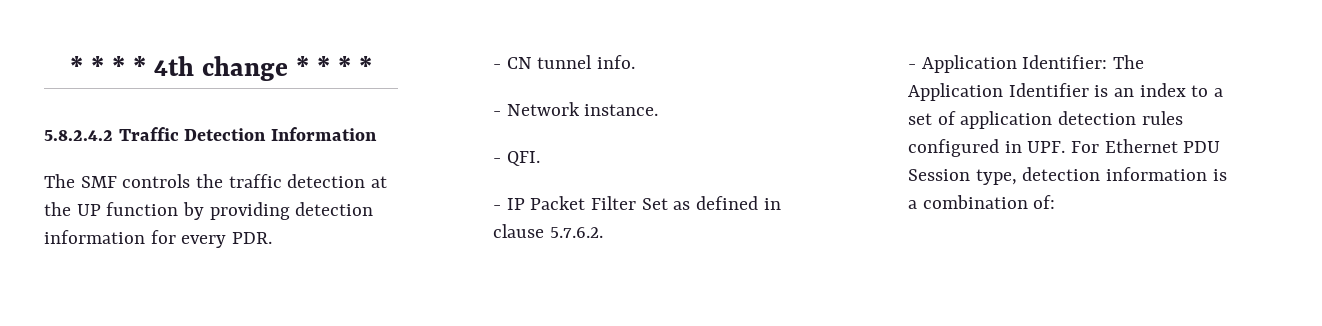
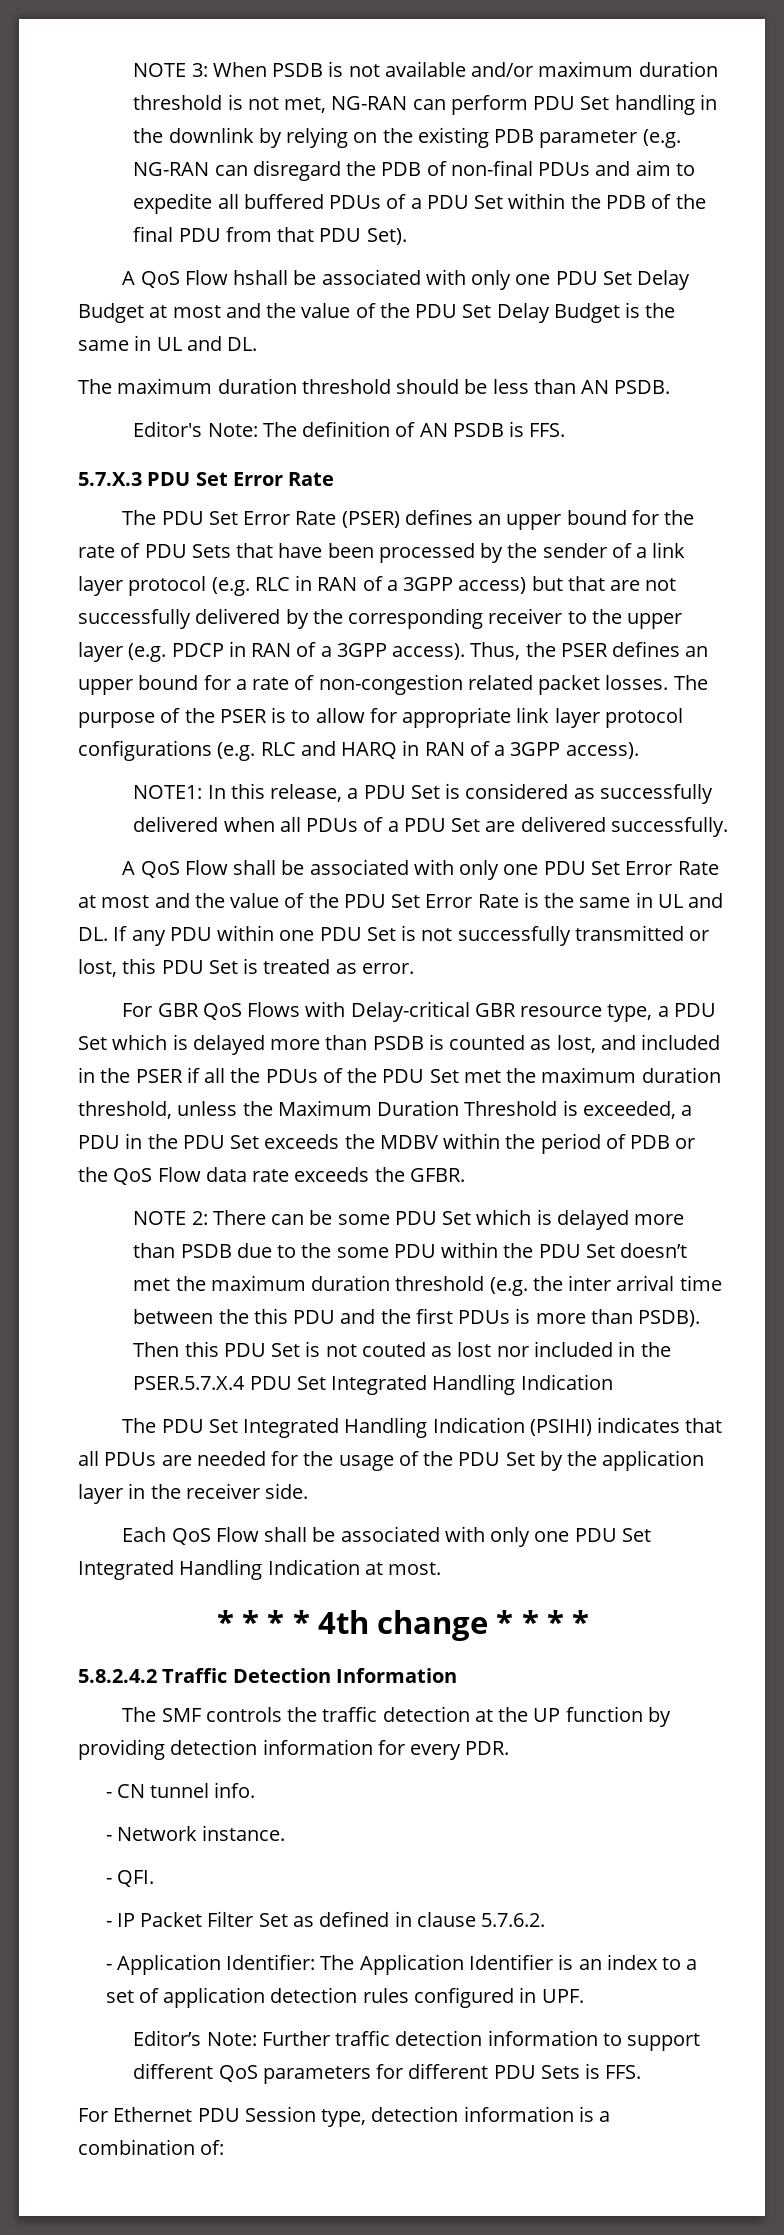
(70, 66) none -> [133,61,718,77] [133,94,717,115] [133,127,681,148] [133,160,695,181] [133,193,706,214] [133,226,407,245] [122,269,691,290] [78,302,676,323] [78,335,258,351] [78,378,671,394] [133,421,566,437] [78,472,335,486] [122,509,695,530] [78,542,686,563] [78,575,677,596] [78,608,683,629] [78,641,709,662] [78,674,708,695] [78,707,683,728] [78,740,639,761] [133,783,713,804] [133,816,728,837] [122,859,719,880] [78,892,724,908] [78,925,710,946] [78,958,414,977] [122,1001,717,1022] [78,1034,721,1055] [78,1067,721,1083] [78,1100,693,1119] [78,1133,696,1154] [78,1167,465,1185] [133,1209,685,1230] [133,1242,688,1258] [133,1275,722,1296] [133,1308,701,1327] [133,1341,671,1357] [133,1374,613,1395] [122,1417,723,1438] [78,1450,705,1471] [78,1483,309,1504] [122,1526,652,1547] [78,1559,442,1580] NOTE 3: When PSDB is not available and/or maximum duration threshold is not met, NG-RAN can perform PDU Set handling in the downlink by relying on the existing PDB parameter (e.g. NG-RAN can disregard the PDB of non-final PDUs and aim to expedite all buffered PDUs of a PDU Set within the PDB of the final PDU from that PDU Set). // A QoS Flow hshall be associated with only one PDU Set Delay Budget at most and the value of the PDU Set Delay Budget is the same in UL and DL. // The maximum duration threshold should be less than AN PSDB. // Editor's Note: The definition of AN PSDB is FFS. // 5.7.X.3 PDU Set Error Rate // The PDU Set Error Rate (PSER) defines an upper bound for the rate of PDU Sets that have been processed by the sender of a link layer protocol (e.g. RLC in RAN of a 3GPP access) but that are not successfully delivered by the corresponding receiver to the upper layer (e.g. PDCP in RAN of a 3GPP access). Thus, the PSER defines an upper bound for a rate of non-congestion related packet losses. The purpose of the PSER is to allow for appropriate link layer protocol configurations (e.g. RLC and HARQ in RAN of a 3GPP access). // NOTE1: In this release, a PDU Set is considered as successfully delivered when all PDUs of a PDU Set are delivered successfully. // A QoS Flow shall be associated with only one PDU Set Error Rate at most and the value of the PDU Set Error Rate is the same in UL and DL. If any PDU within one PDU Set is not successfully transmitted or lost, this PDU Set is treated as error. // For GBR QoS Flows with Delay-critical GBR resource type, a PDU Set which is delayed more than PSDB is counted as lost, and included in the PSER if all the PDUs of the PDU Set met the maximum duration threshold, unless the Maximum Duration Threshold is exceeded, a PDU in the PDU Set exceeds the MDBV within the period of PDB or the QoS Flow data rate exceeds the GFBR. // NOTE 2: There can be some PDU Set which is delayed more than PSDB due to the some PDU within the PDU Set doesn’t met the maximum duration threshold (e.g. the inter arrival time between the this PDU and the first PDUs is more than PSDB). Then this PDU Set is not couted as lost nor included in the PSER.5.7.X.4 PDU Set Integrated Handling Indication // The PDU Set Integrated Handling Indication (PSIHI) indicates that all PDUs are needed for the usage of the PDU Set by the application layer in the receiver side. // Each QoS Flow shall be associated with only one PDU Set Integrated Handling Indication at most. //
(1066, 147) none -> [133,2030,701,2051] [133,2063,642,2084] // Editor’s Note: Further traffic detection information to support different QoS parameters for different PDU Sets is FFS. //

